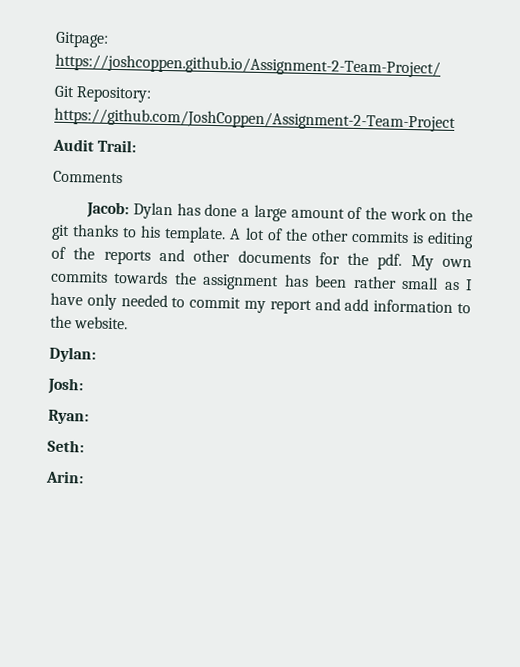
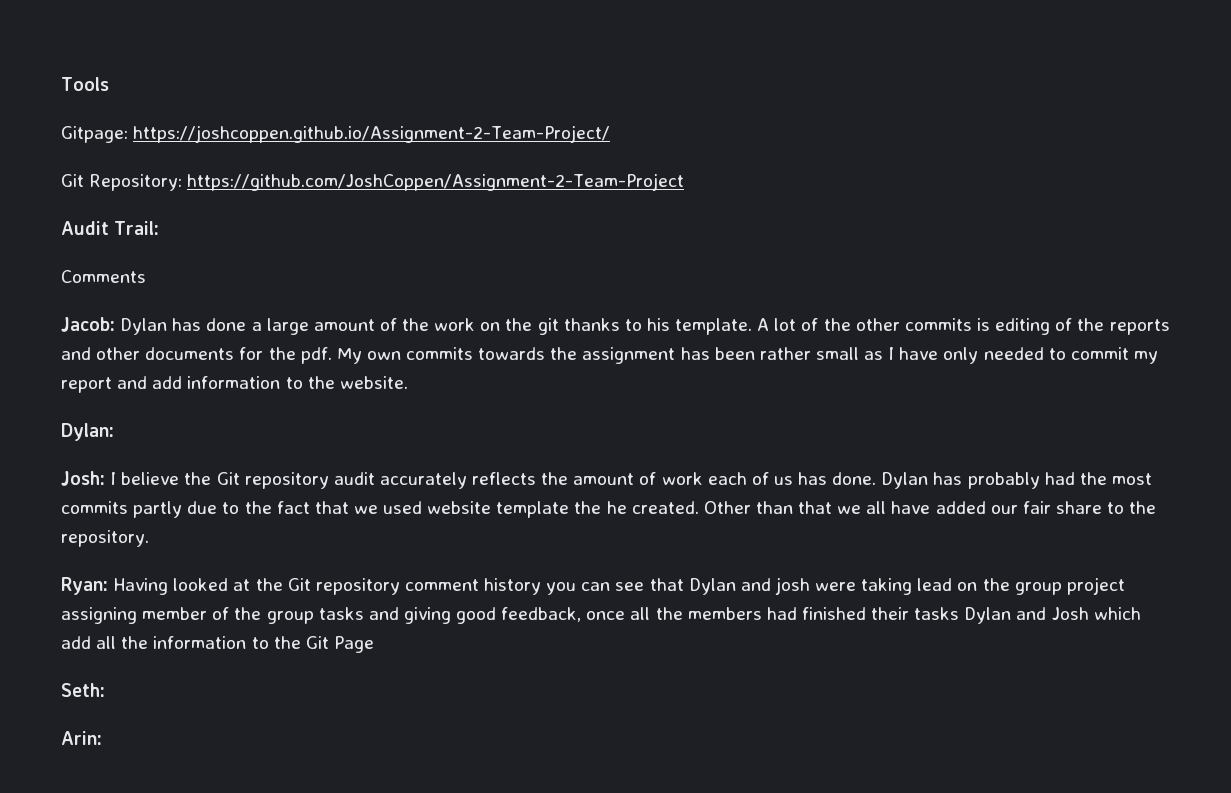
(55, 39) none -> [61,77,109,91] Tools //
[48,409,89,425] // Ryan: -> [110,472,1152,489] [61,501,1157,518] [61,530,149,547] [61,577,1125,595] [61,607,1141,624] [61,636,374,653] I believe the Git repository audit accurately reflects the amount of work each of us has done. Dylan has probably had the most commits partly due to the fact that we used website template the he created. Other than that we all have added our fair share to the repository. // Ryan: Having looked at the Git repository comment history you can see that Dylan and josh were taking lead on the group project assigning member of the group tasks and giving good feedback, once all the members had finished their tasks Dylan and Josh which add all the information to the Git Page

